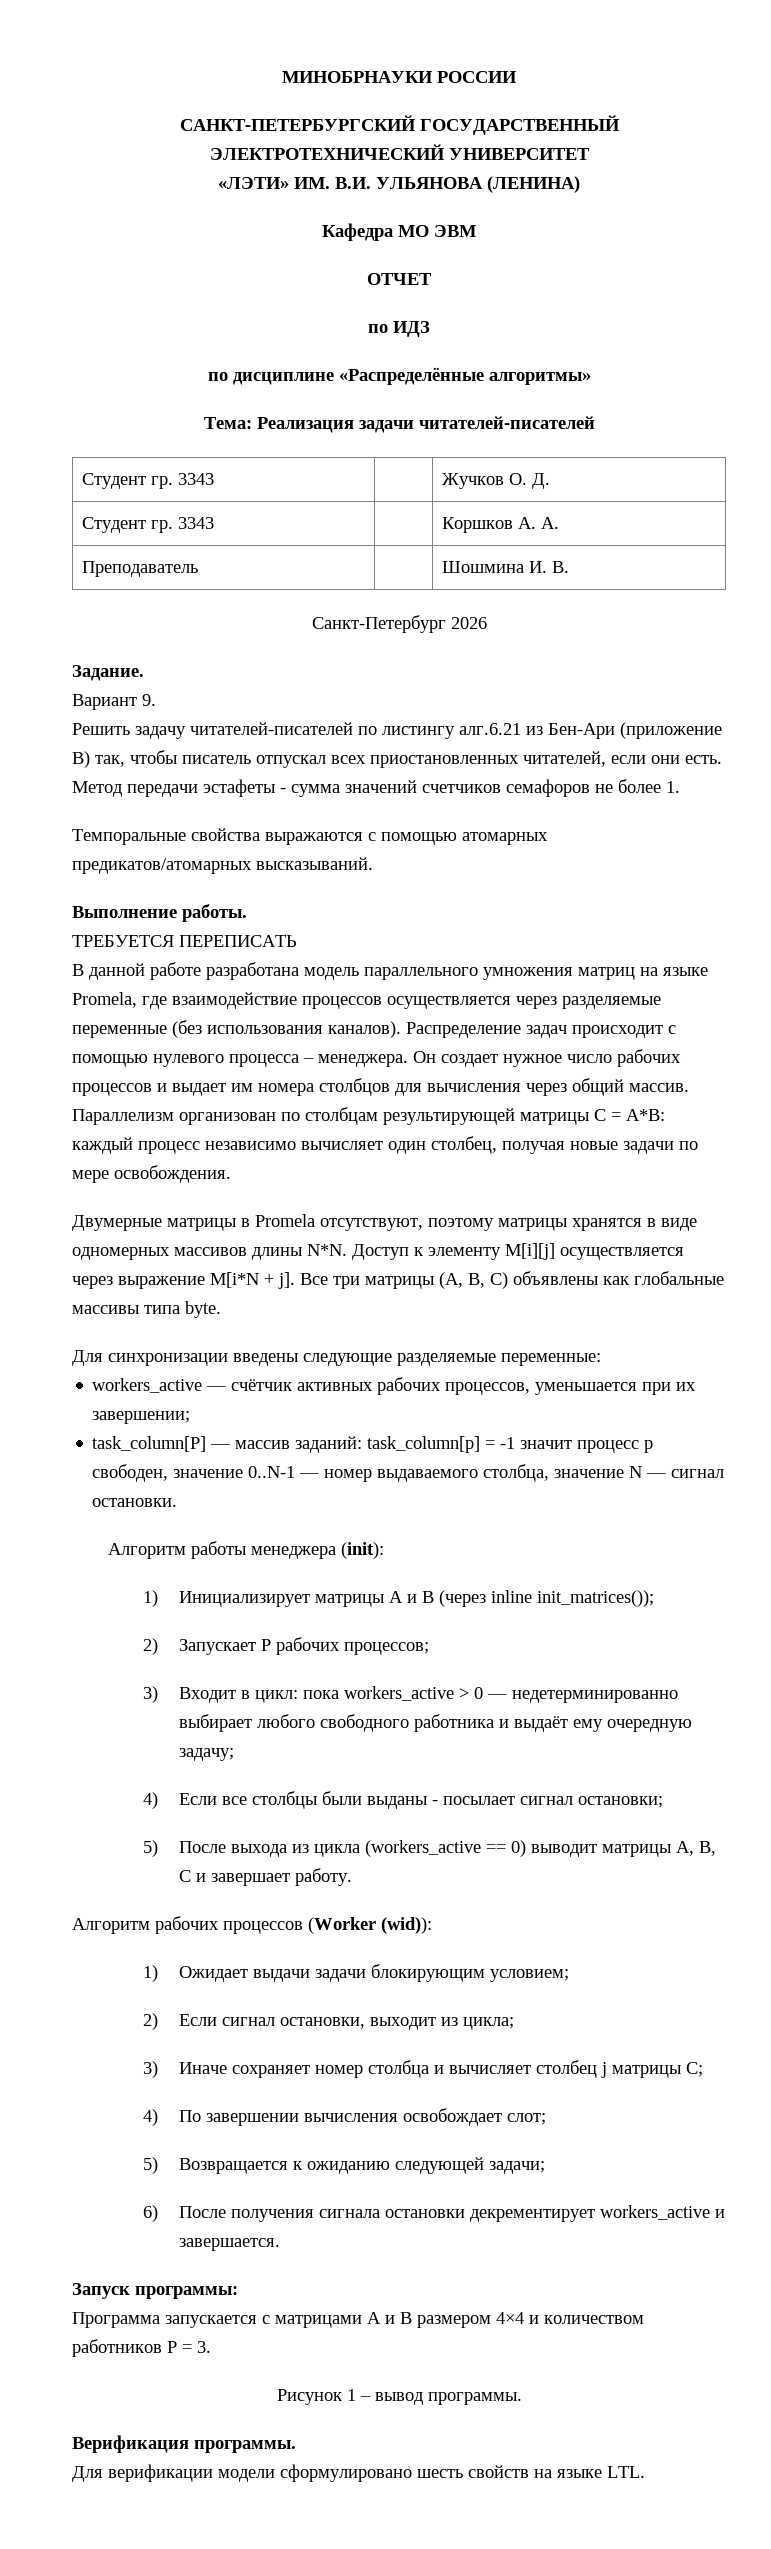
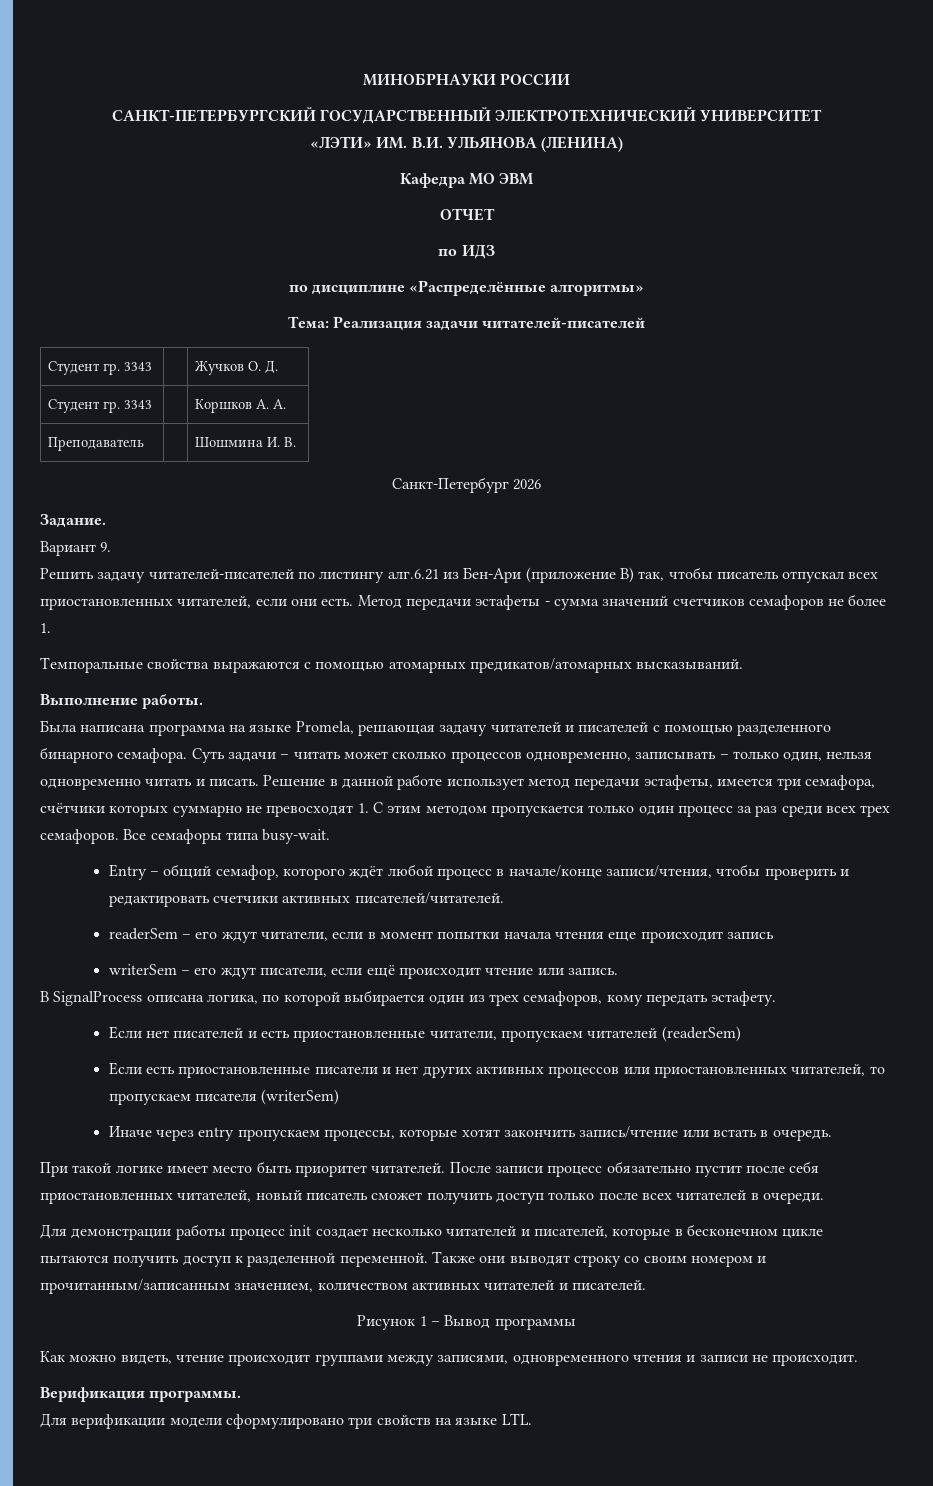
[72,935,297,947] [72,962,708,980] [72,992,661,1009] [72,1020,676,1038] [72,1049,681,1067] [72,1078,689,1096] [72,1107,665,1125] [72,1136,698,1154] [72,1165,231,1183] [72,1214,697,1231] [72,1243,684,1260] [72,1271,724,1289] [72,1301,221,1318] [72,1350,601,1366] [92,1377,697,1395] [92,1411,191,1424] [92,1436,654,1453] [92,1464,725,1482] [92,1498,178,1507] [107,1541,384,1559] [143,1590,655,1607] [143,1637,430,1655] [143,1686,679,1703] [179,1714,693,1732] [179,1748,235,1761] [143,1791,664,1809] [143,1840,717,1857] [179,1868,353,1886] [72,1916,432,1934] [143,1964,570,1982] [143,2013,515,2030] [143,2060,704,2078] [143,2108,547,2126] [143,2157,546,2174] [143,2205,726,2222] [179,2238,281,2251] [72,2283,238,2299] [72,2312,644,2328] [72,2339,211,2357] [276,2389,522,2405] ТРЕБУЕТСЯ ПЕРЕПИСАТЬ // В данной работе разработана модель параллельного умножения матриц на языке Promela, где взаимодействие процессов осуществляется через разделяемые переменные (без использования каналов). Распределение задач происходит с помощью нулевого процесса – менеджера. Он создает нужное число рабочих процессов и выдает им номера столбцов для вычисления через общий массив. Параллелизм организован по столбцам результирующей матрицы C = A*B: каждый процесс независимо вычисляет один столбец, получая новые задачи по мере освобождения. // Двумерные матрицы в Promela отсутствуют, поэтому матрицы хранятся в виде одномерных массивов длины N*N. Доступ к элементу M[i][j] осуществляется через выражение M[i*N + j]. Все три матрицы (A, B, C) объявлены как глобальные массивы типа byte. // Для синхронизации введены следующие разделяемые переменные: // workers_active — счётчик активных рабочих процессов, уменьшается при их завершении; // task_column[P] — массив заданий: task_column[p] = -1 значит процесс p свободен, значение 0..N-1 — номер выдаваемого столбца, значение N — сигнал остановки. // Алгоритм работы менеджера (init): // 1) Инициализирует матрицы A и B (через inline init_matrices()); // 2) Запускает P рабочих процессов; // 3) Входит в цикл: пока workers_active > 0 — недетерминированно выбирает любого свободного работника и выдаёт ему очередную задачу; // 4) Если все столбцы были выданы - посылает сигнал остановки; // 5) После выхода из цикла (workers_active == 0) выводит матрицы A, B, C и завершает работу. // Алгоритм рабочих процессов (Worker (wid)): // 1) Ожидает выдачи задачи блокирующим условием; // 2) Если сигнал остановки, выходит из цикла; // 3) Иначе сохраняет номер столбца и вычисляет столбец j матрицы C; // 4) По завершении вычисления освобождает слот; // 5) Возвращается к ожиданию следующей задачи; // 6) После получения сигнала остановки декрементирует workers_active и завершается. // Запуск программы: // Программа запускается с матрицами A и B размером 4×4 и количеством работников P = 3. // Рисунок 1 – вывод программы. -> [40,720,832,736] [40,747,873,763] [40,774,876,790] [40,802,891,817] [40,829,331,844] [108,864,849,880] [108,892,504,907] [108,928,774,943] [108,964,619,979] [40,990,777,1006] [108,1026,741,1042] [108,1062,885,1078] [108,1089,340,1105] [108,1126,832,1141] [40,1161,820,1177] [40,1190,824,1204] [40,1224,824,1240] [40,1251,767,1267] [40,1279,646,1294] [357,1315,576,1330] [40,1351,859,1366] Была написана программа на языке Promela, решающая задачу читателей и писателей с помощью разделенного бинарного семафора. Суть задачи – читать может сколько процессов одновременно, записывать – только один, нельзя одновременно читать и писать. Решение в данной работе использует метод передачи эстафеты, имеется три семафора, счётчики которых суммарно не превосходят 1. С этим методом пропускается только один процесс за раз среди всех трех семафоров. Все семафоры типа busy-wait. // Entry – общий семафор, которого ждёт любой процесс в начале/конце записи/чтения, чтобы проверить и редактировать счетчики активных писателей/читателей. // readerSem – его ждут читатели, если в момент попытки начала чтения еще происходит запись // writerSem – его ждут писатели, если ещё происходит чтение или запись. // В SignalProcess описана логика, по которой выбирается один из трех семафоров, кому передать эстафету. // Если нет писателей и есть приостановленные читатели, пропускаем читателей (readerSem) // Если есть приостановленные писатели и нет других активных процессов или приостановленных читателей, то пропускаем писателя (writerSem) // Иначе через entry пропускаем процессы, которые хотят закончить запись/чтение или встать в очередь. // При такой логике имеет место быть приоритет читателей. После записи процесс обязательно пустит после себя приостановленных читателей, новый писатель сможет получить доступ только после всех читателей в очереди. // Для демонстрации работы процесс init создает несколько читателей и писателей, которые в бесконечном цикле пытаются получить доступ к разделенной переменной. Также они выводят строку со своим номером и прочитанным/записанным значением, количеством активных читателей и писателей. // Рисунок 1 – Вывод программы // Как можно видеть, чтение происходит группами между записями, одновременного чтения и записи не происходит.
[417,2469,463,2478] шесть -> [348,1417,373,1429] три

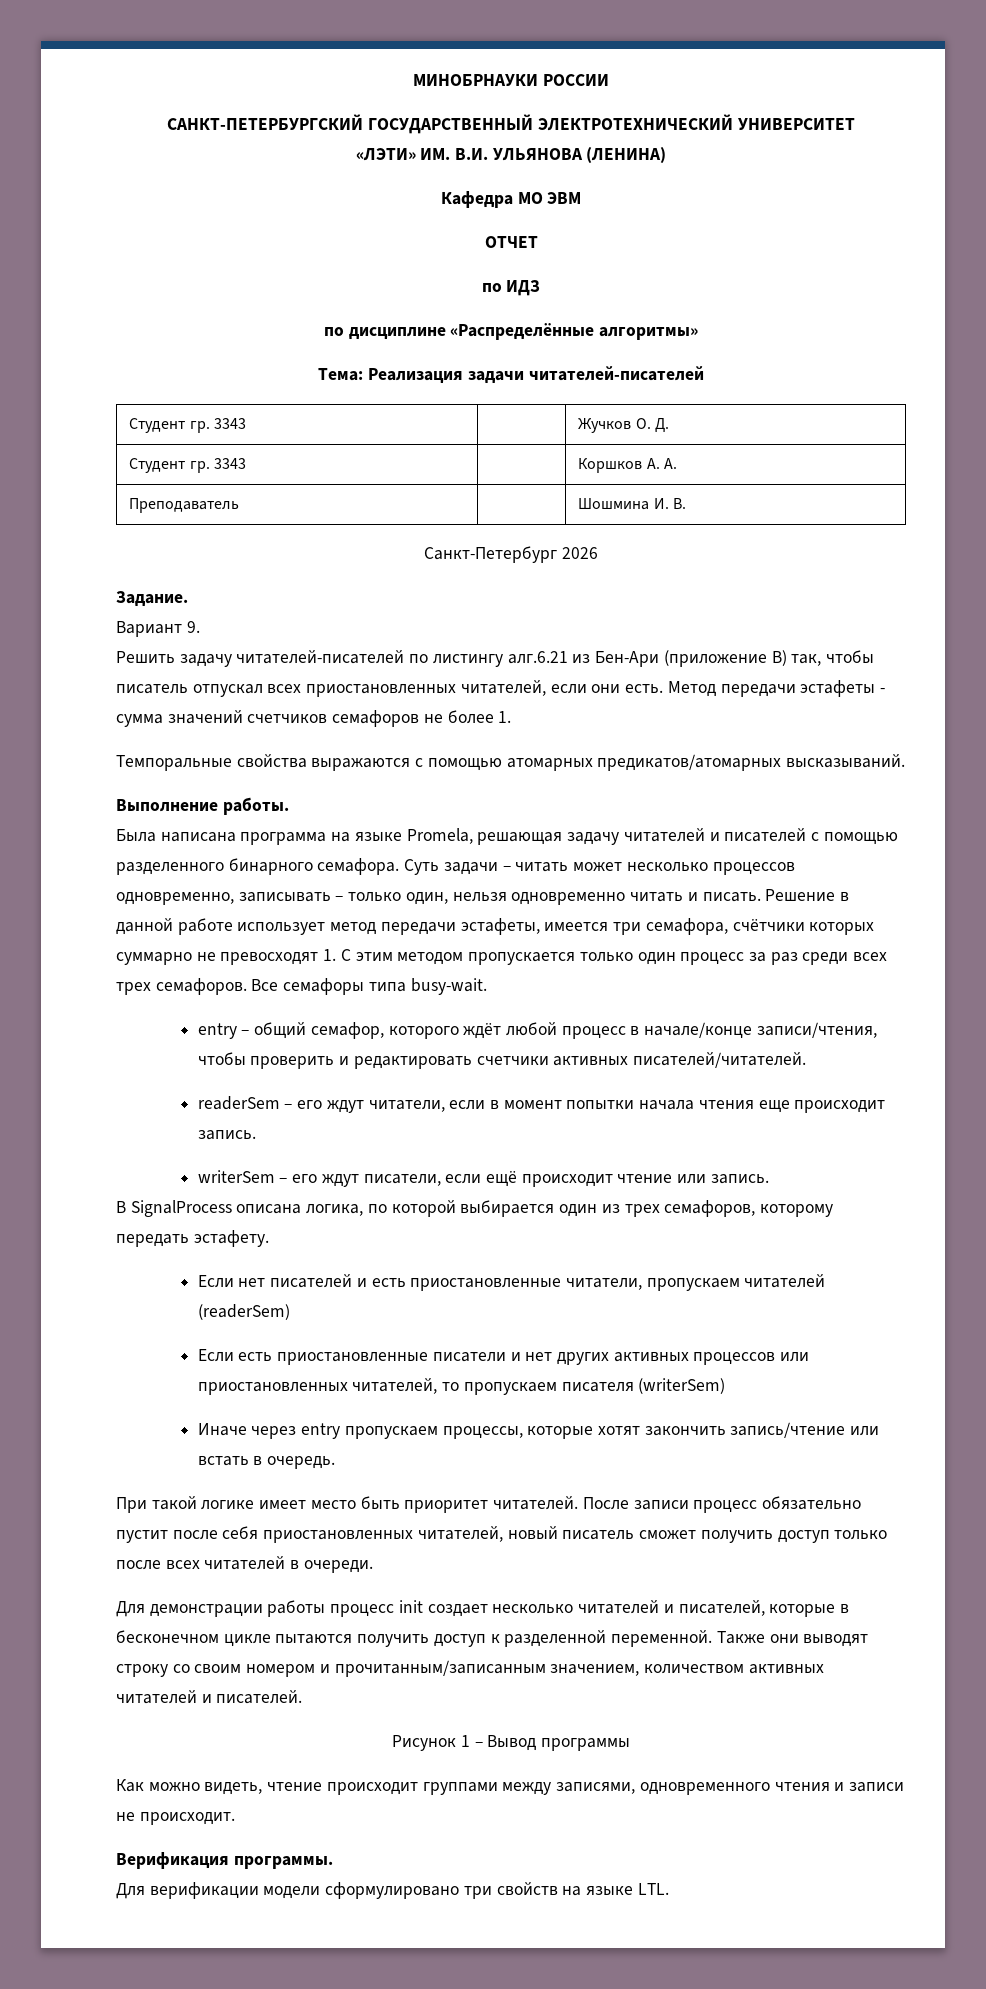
[392,751,447,759] сколько -> [626,862,708,872] несколько
[108,864,147,880] Entry -> [197,1023,237,1039] entry
[726,932,774,939] запись -> [197,1130,256,1140] запись.
[606,995,643,1006] кому -> [759,1204,833,1217] которому

